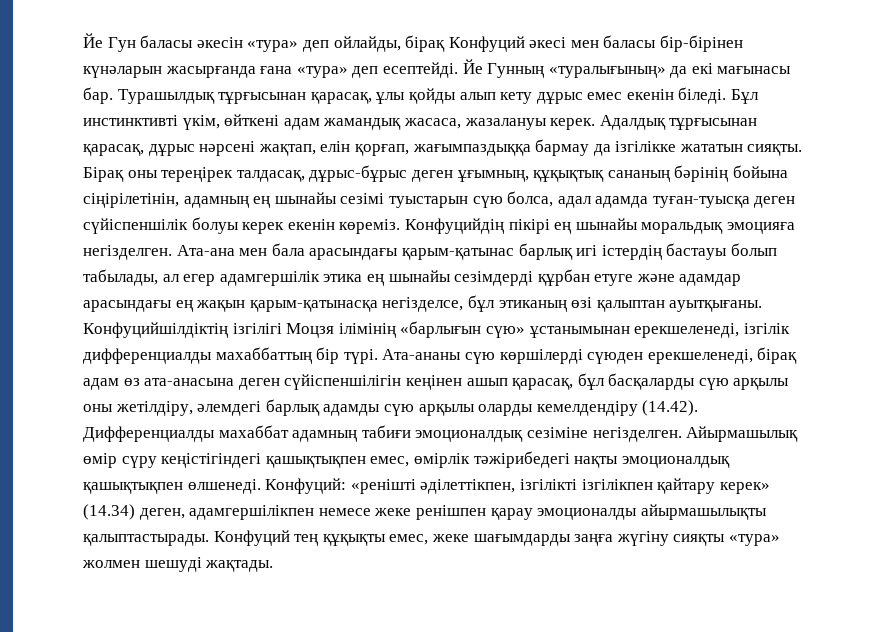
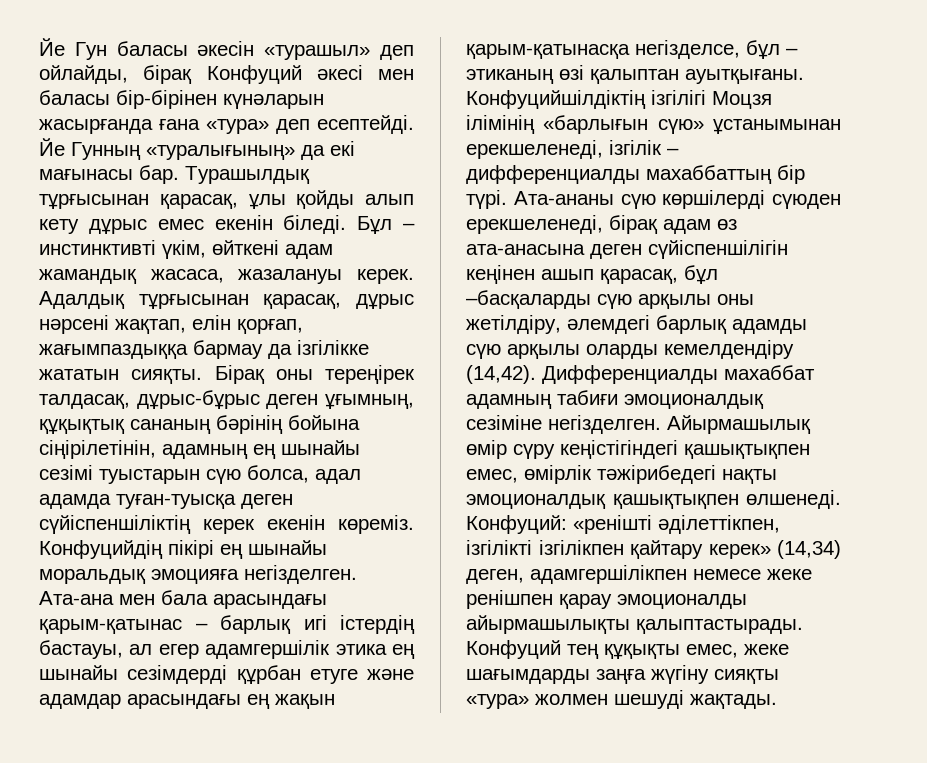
[247,40,299,52] «тура» -> [264,45,371,60] «турашыл»
(760, 96) none -> [403,223,415,230] –
[83,217,239,234] сүйіспеншілік болуы -> [39,515,191,534] сүйіспеншіліктің
(514, 254) none -> [195,623,208,630] –
[666,243,777,260] [83,269,158,286] бастауы болып табылады, -> [39,640,123,659] бастауы,
(495, 303) none -> [786,48,798,55] –
(790, 328) none -> [667,148,679,155] –
[608,373,696,390] басқаларды -> [466,290,591,309] –басқаларды
[642,400,699,416] (14.42). -> [466,365,536,384] (14,42).
[83,504,135,520] (14.34) -> [777,540,841,559] (14,34)

